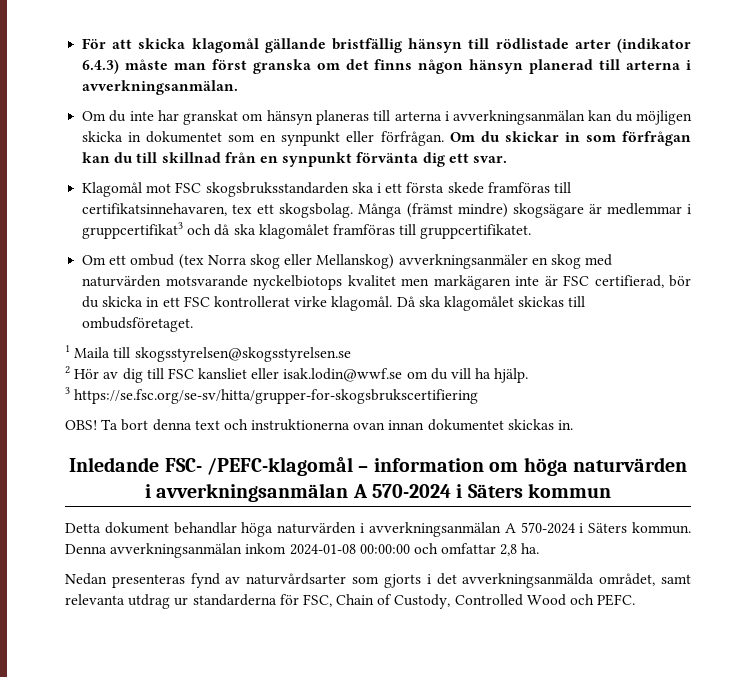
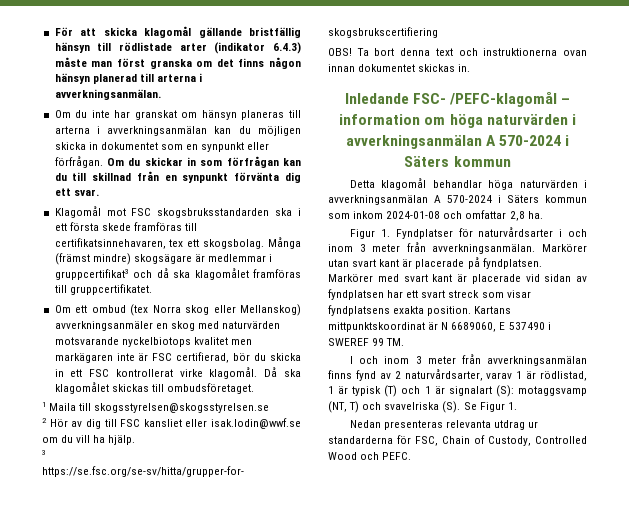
[104,522,169,534] dokument -> [381,178,427,190] klagomål
[632,522,692,534] [65,543,243,558] kommun. Denna avverkningsanmälan -> [545,195,587,203] [328,213,350,219] kommun som
[359,544,410,554] 00:00:00 -> (441, 215) none
[65,573,691,588] Nedan presenteras fynd av naturvårdsarter som gjorts i det avverkningsanmälda området, samt -> [349,227,587,239] [328,242,587,254] [328,257,542,269] [328,274,587,284] [328,289,531,300] [328,305,512,316] [328,322,551,332] [328,338,405,346] [349,354,587,366] [328,369,587,381] [328,385,587,397] [328,401,517,413] [349,420,444,430] Figur 1. Fyndplatser för naturvårdsarter i och inom 3 meter från avverkningsanmälan. Markörer utan svart kant är placerade på fyndplatsen. Markörer med svart kant är placerade vid sidan av fyndplatsen har ett svart streck som visar fyndplatsens exakta position. Kartans mittpunktskoordinat är N 6689060, E 537490 i SWEREF 99 TM. // I och inom 3 meter från avverkningsanmälan finns fynd av 2 naturvårdsarter, varav 1 är rödlistad, 1 är typisk (T) och 1 är signalart (S): motaggsvamp (NT, T) och svavelriska (S). Se Figur 1. // Nedan presenteras

